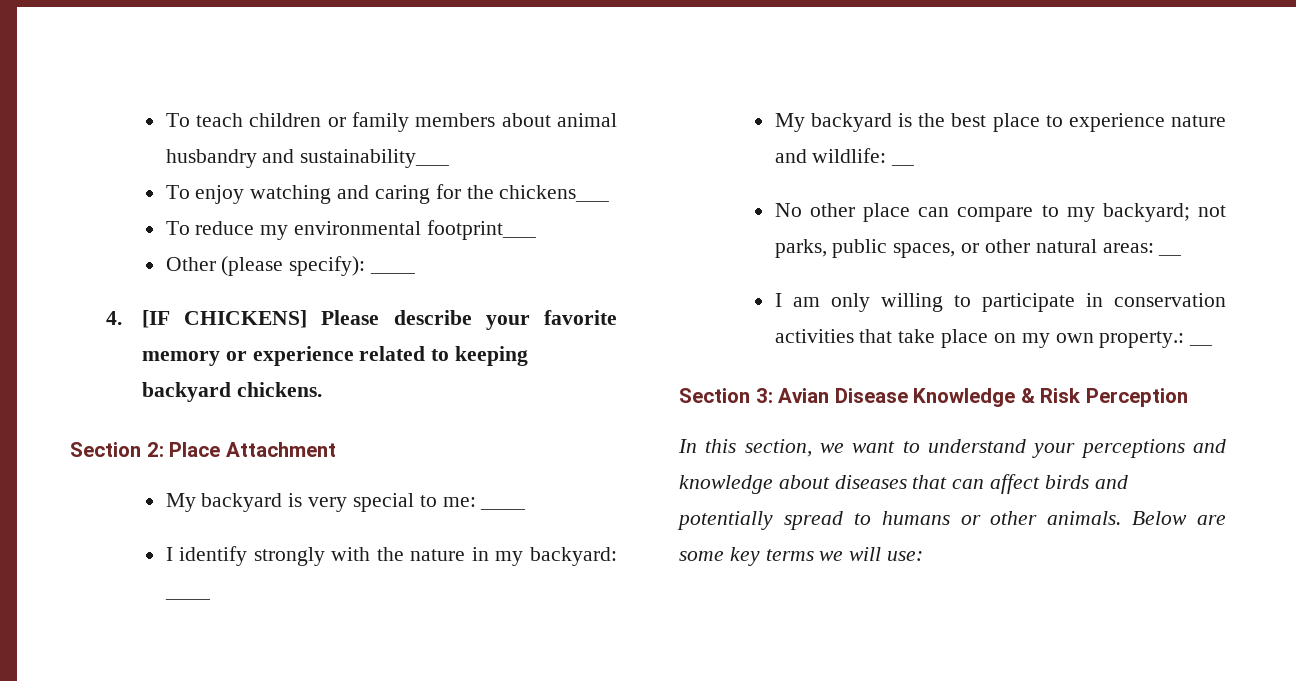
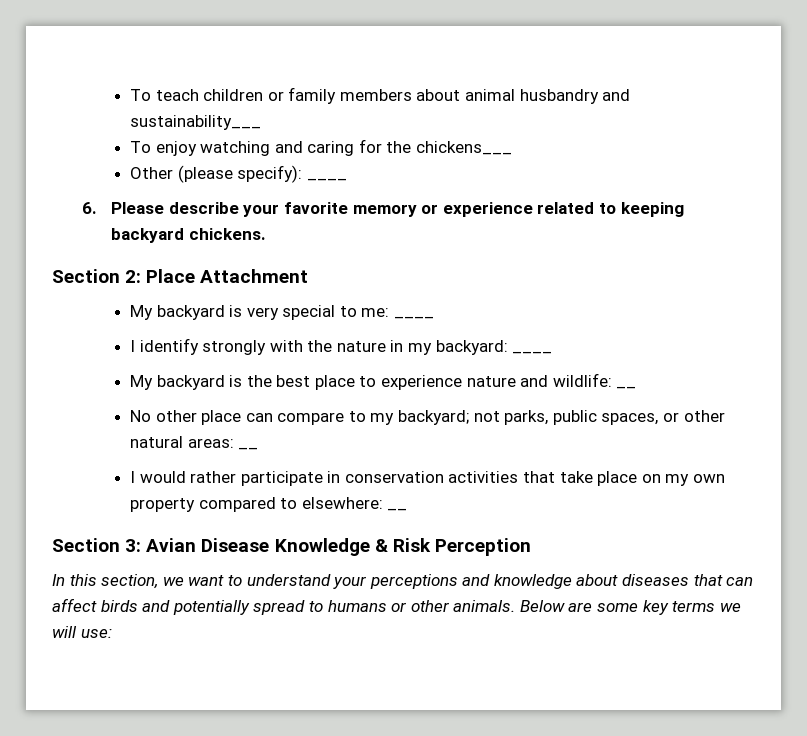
[165,220,536,240] // To reduce my environmental footprint___ -> (513, 148) none
[106,310,308,328] 4. [IF CHICKENS] -> [81,202,97,214] 6.
[792,293,971,312] am only willing to -> [139,471,237,483] would rather
[1099,331,1185,348] property.: -> [129,497,383,512] property compared to elsewhere:

